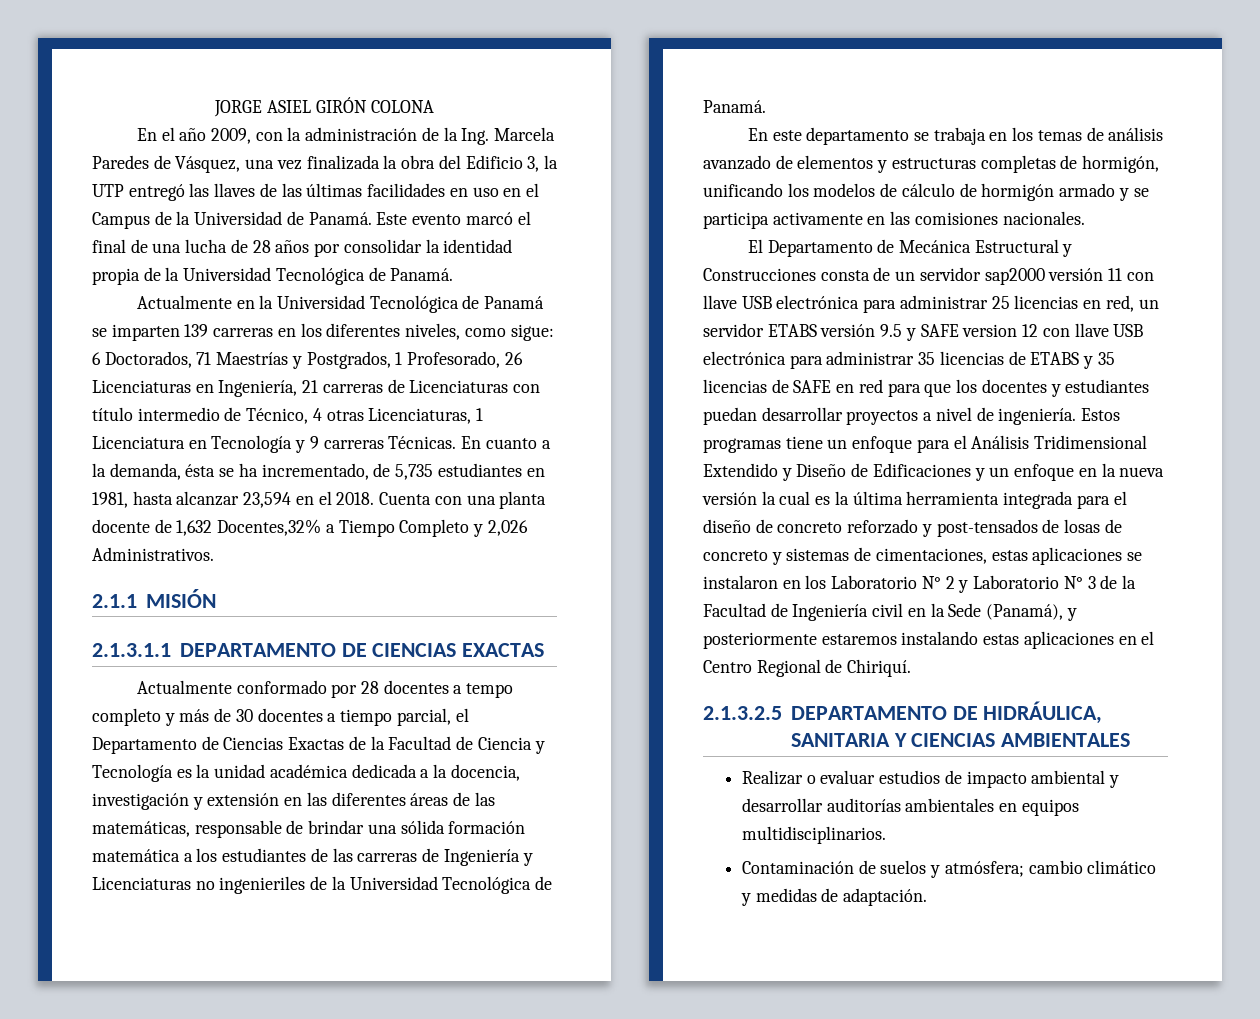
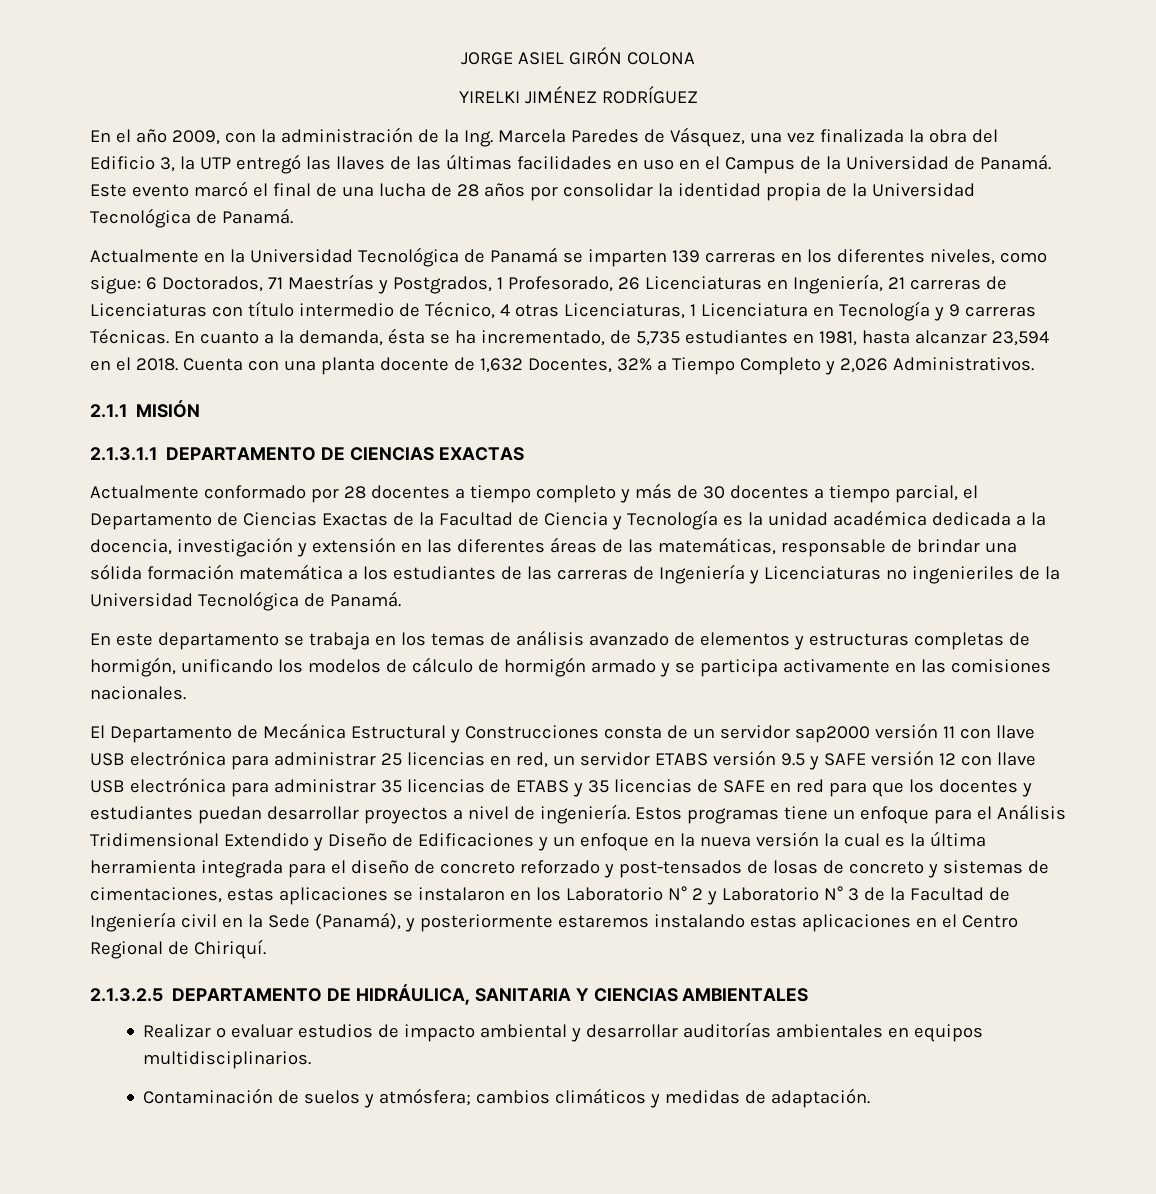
(434, 106) none -> [458,86,698,104] // YIRELKI JIMÉNEZ RODRÍGUEZ
[217,519,322,536] Docentes,32% -> [527,358,652,373] Docentes, 32%
[466,683,514,698] tempo -> [469,485,531,503] tiempo
[962,324,1018,337] version -> [870,750,934,766] versión
[1028,860,1157,874] cambio climático -> [476,1088,647,1104] cambios climáticos

